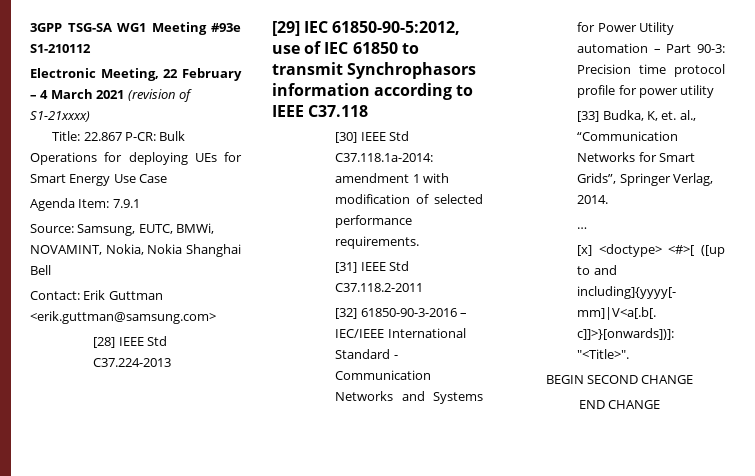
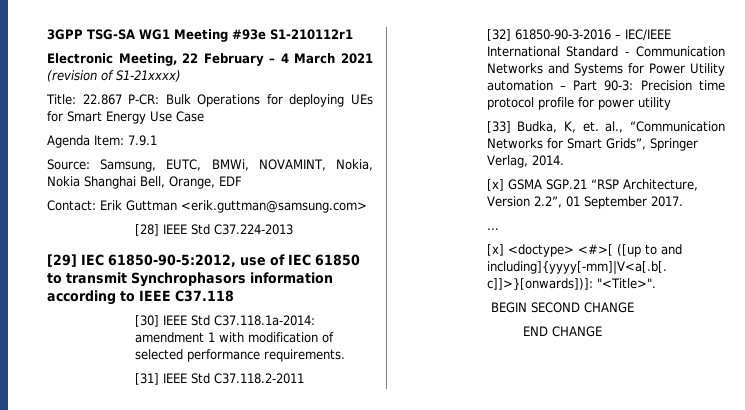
[30,44,91,53] S1-210112 -> [270,29,353,40] S1-210112r1
[30,265,51,275] Bell -> [140,176,242,189] Bell, Orange, EDF
(609, 199) none -> [486,179,698,191] [486,196,683,209] // [x] GSMA SGP.21 “RSP Architecture, Version 2.2”, 01 September 2017.

